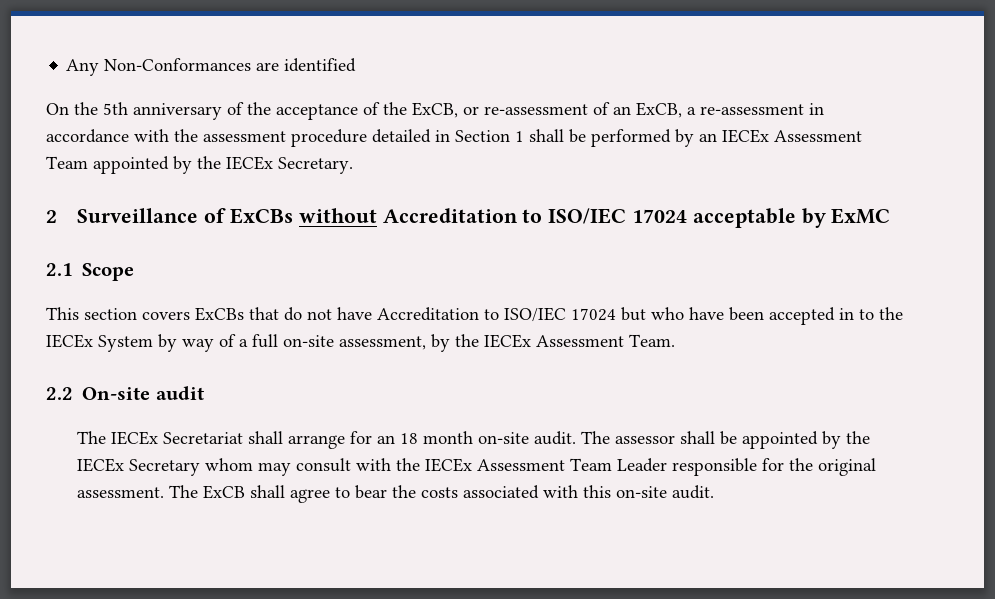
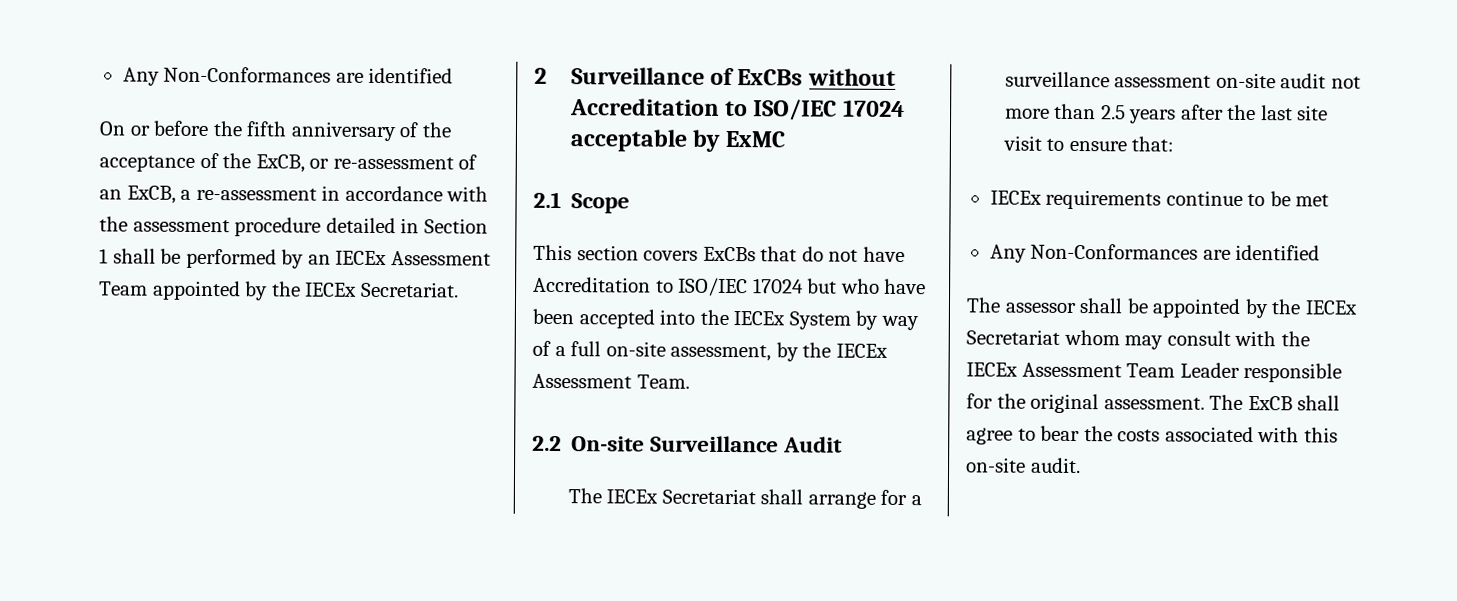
[74,102,128,115] the 5th -> [129,120,288,137] or before the fifth
[278,157,353,174] Secretary. -> [360,281,459,298] Secretariat.
[839,308,874,320] in to -> [659,309,696,325] into
[155,386,204,400] audit -> [650,435,844,453] Surveillance Audit
[377,431,577,445] an 18 month on-site audit. -> [910,495,922,506] [1004,71,1361,89] [1004,103,1329,124] [1002,135,1175,152] [989,189,1330,210] [989,243,1321,263] a surveillance assessment on-site audit not more than 2.5 years after the last site visit to ensure that: // IECEx requirements continue to be met // Any Non-Conformances are identified //
[129,459,201,476] Secretary -> [966,329,1060,345] Secretariat

